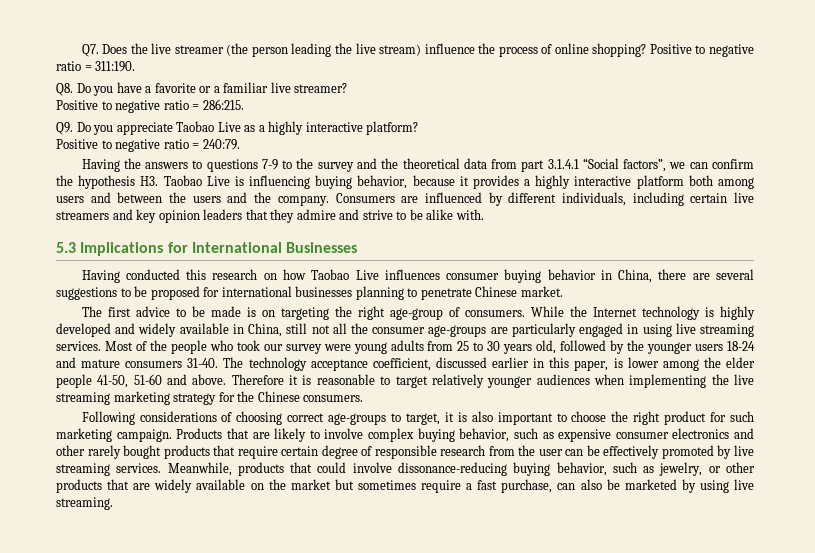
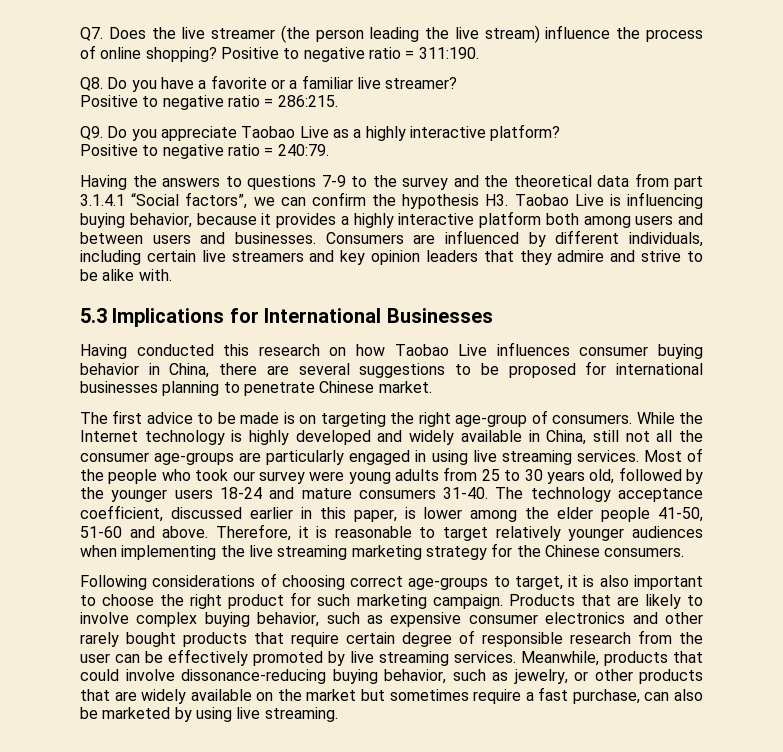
[169,192,329,206] the users and the company. -> [152,232,316,244] users and businesses.
[231,374,284,385] Therefore -> [215,524,291,541] Therefore,

